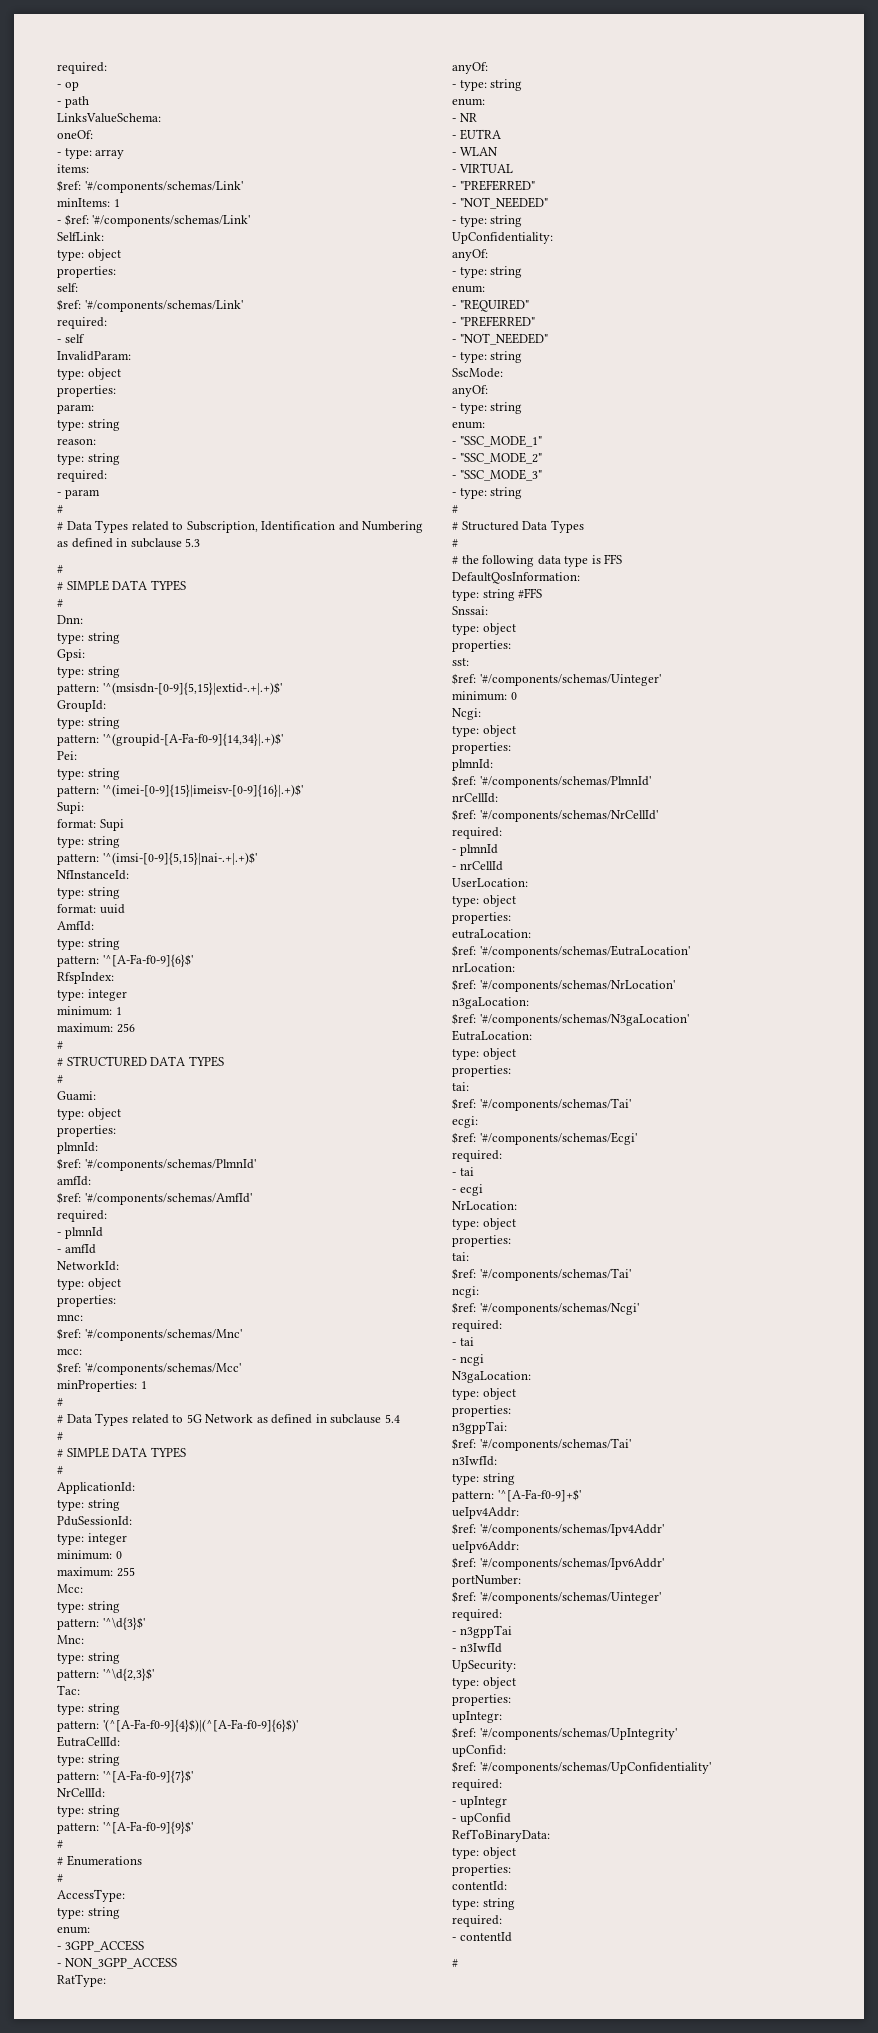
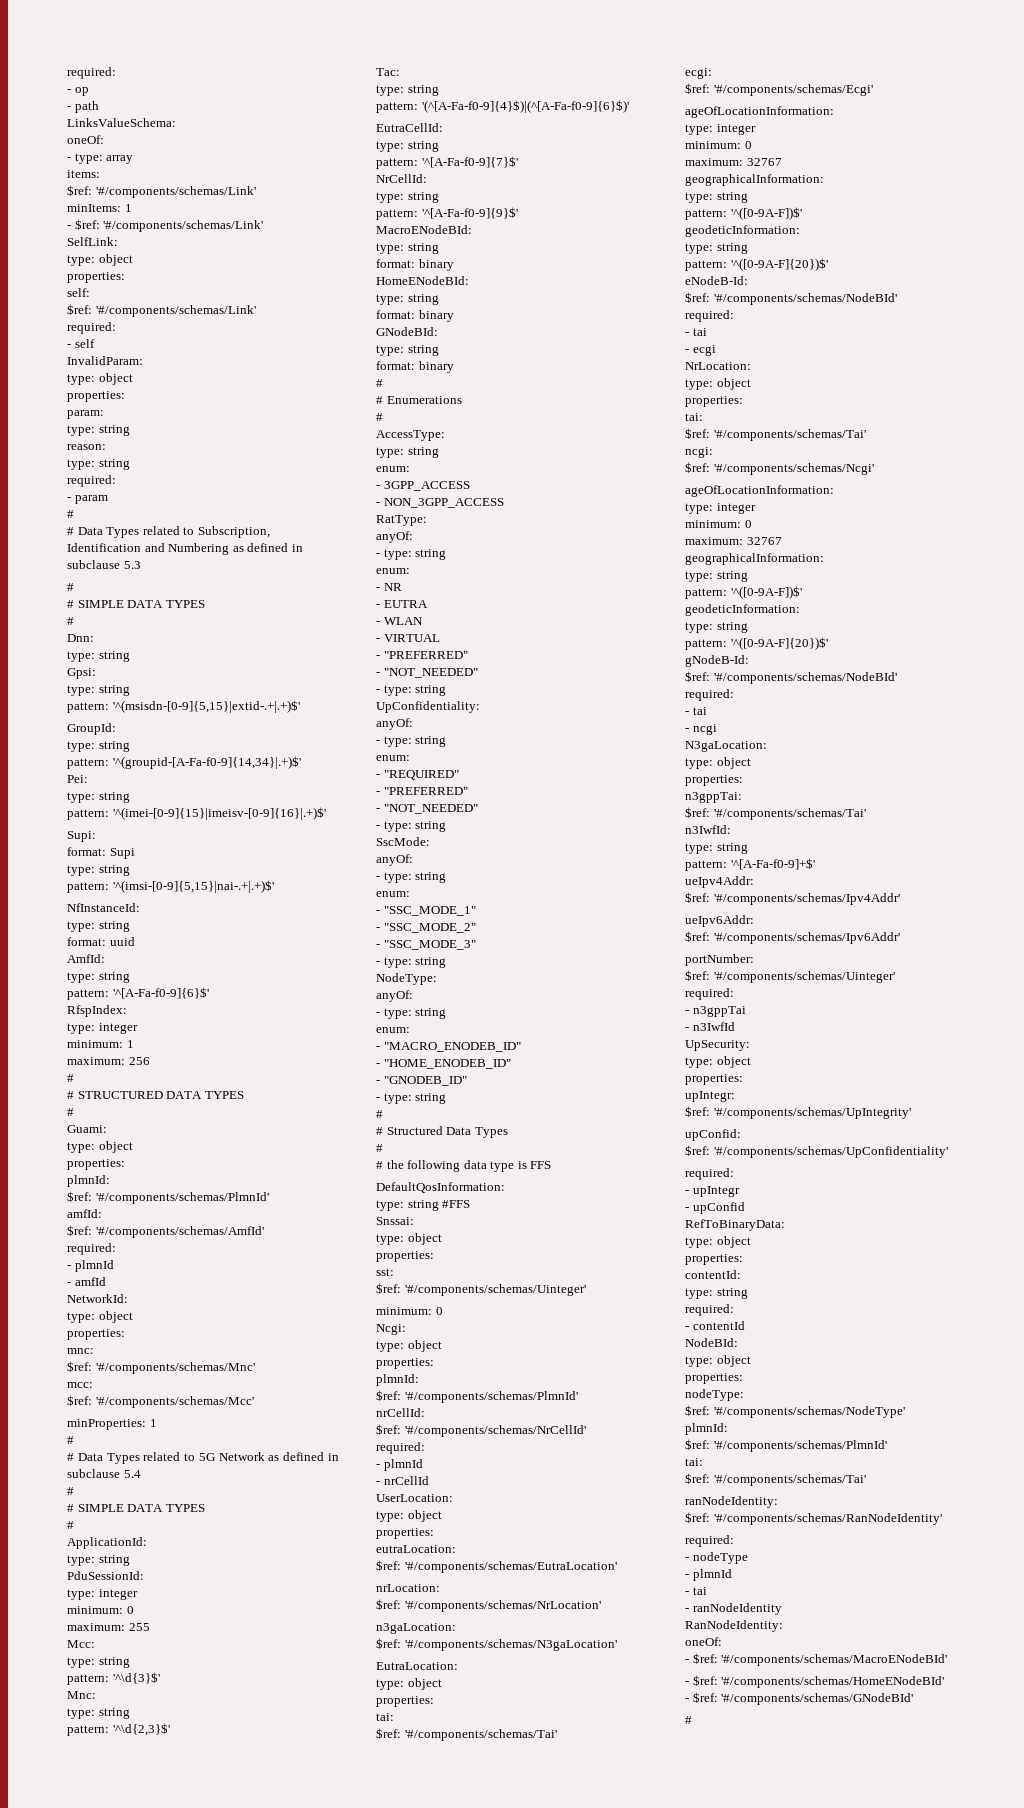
(193, 1827) none -> [376,225,472,234] [376,243,439,254] [376,259,454,271] [376,276,469,285] [376,294,439,305] [376,310,454,322] [376,327,438,336] [376,345,439,356] [376,361,454,373] // MacroENodeBId: // type: string // format: binary // HomeENodeBId: // type: string // format: binary // GNodeBId: // type: string // format: binary
(523, 493) none -> [376,973,437,985] [376,990,413,1002] [376,1008,447,1019] [376,1027,410,1033] [376,1042,521,1052] [376,1059,511,1069] [376,1076,467,1086] [376,1093,447,1104] // NodeType: // anyOf: // - type: string // enum: // - "MACRO_ENODEB_ID" // - "HOME_ENODEB_ID" // - "GNODEB_ID" // - type: string
(637, 1138) none -> [685,106,834,118] [685,124,756,135] [685,141,752,149] [685,158,782,166] [685,174,824,186] [685,192,748,203] [685,207,802,220] [685,225,800,237] [685,243,748,254] [685,258,828,271] [685,276,748,285] [685,292,897,305] // ageOfLocationInformation: // type: integer // minimum: 0 // maximum: 32767 // geographicalInformation: // type: string // pattern: '^([0-9A-F])$' // geodeticInformation: // type: string // pattern: '^([0-9A-F]{20})$' // eNodeB-Id: // $ref: '#/components/schemas/NodeBId'
(639, 1309) none -> [685,485,834,497] [685,503,756,514] [685,520,752,528] [685,537,782,545] [685,553,824,565] [685,571,748,582] [685,586,802,599] [685,604,800,616] [685,622,748,633] [685,637,828,650] [685,655,749,667] [685,671,897,684] // ageOfLocationInformation: // type: integer // minimum: 0 // maximum: 32767 // geographicalInformation: // type: string // pattern: '^([0-9A-F])$' // geodeticInformation: // type: string // pattern: '^([0-9A-F]{20})$' // gNodeB-Id: // $ref: '#/components/schemas/NodeBId'
(512, 1937) none -> [685,1338,738,1347] [685,1355,751,1367] [685,1373,743,1384] [685,1389,744,1401] [685,1405,905,1418] [685,1423,728,1435] [685,1439,887,1452] [685,1458,703,1466] [685,1473,866,1486] [685,1496,778,1508] [685,1512,942,1525] [685,1535,734,1547] [685,1552,748,1564] [685,1569,732,1581] [685,1587,707,1595] [685,1603,782,1615] [685,1620,783,1632] [685,1637,722,1646] [685,1653,948,1666] [685,1675,945,1688] [685,1692,914,1705] // NodeBId: // type: object // properties: // nodeType: // $ref: '#/components/schemas/NodeType' // plmnId: // $ref: '#/components/schemas/PlmnId' // tai: // $ref: '#/components/schemas/Tai' // ranNodeIdentity: // $ref: '#/components/schemas/RanNodeIdentity' // required: // - nodeType // - plmnId // - tai // - ranNodeIdentity // RanNodeIdentity: // oneOf: // - $ref: '#/components/schemas/MacroENodeBId' // - $ref: '#/components/schemas/HomeENodeBId' // - $ref: '#/components/schemas/GNodeBId'

